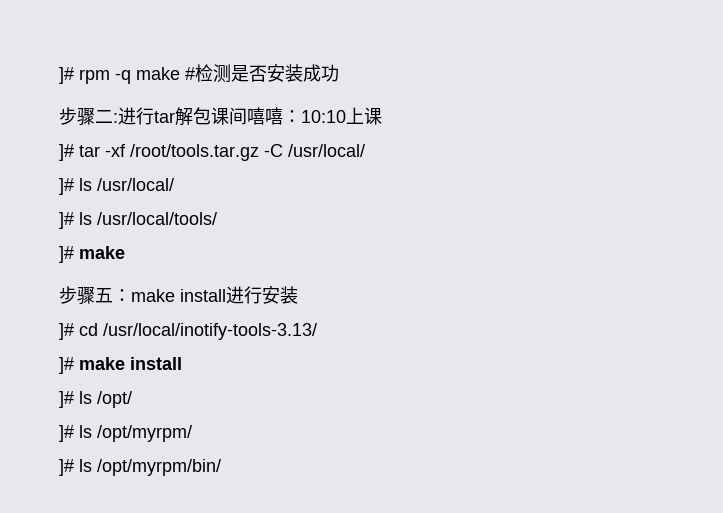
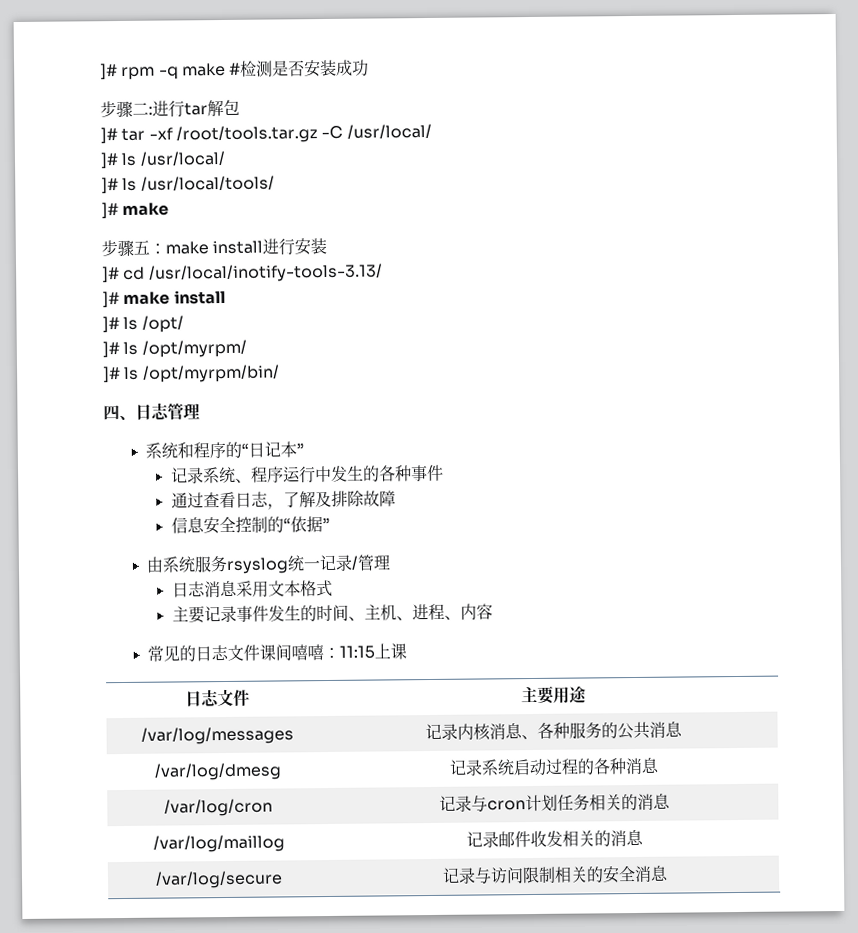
[211,107,382,125] 课间嘻嘻：10:10上课 -> (240, 107) none
(221, 467) none -> [103,402,200,421] [145,441,305,459] [169,464,444,484] [170,490,396,510] [170,516,330,535] [146,554,392,574] [171,579,333,598] [171,603,493,624] [147,643,408,662] [185,688,250,708] [520,685,587,704] [141,726,294,745] [424,721,683,741] [154,762,282,781] [448,757,660,777] [164,798,273,817] [438,793,671,812] [152,834,285,853] [465,829,644,848] [155,870,283,889] [441,865,669,884] // 四、日志管理 // 系统和程序的“日记本” // 记录系统、程序运行中发生的各种事件 // 通过查看日志，了解及排除故障 // 信息安全控制的“依据” // 由系统服务rsyslog统一记录/管理 // 日志消息采用文本格式 // 主要记录事件发生的时间、主机、进程、内容 // 常见的日志文件课间嘻嘻：11:15上课 // 日志文件 | 主要用途 // /var/log/messages | 记录内核消息、各种服务的公共消息 // /var/log/dmesg | 记录系统启动过程的各种消息 // /var/log/cron | 记录与cron计划任务相关的消息 // /var/log/maillog | 记录邮件收发相关的消息 // /var/log/secure | 记录与访问限制相关的安全消息

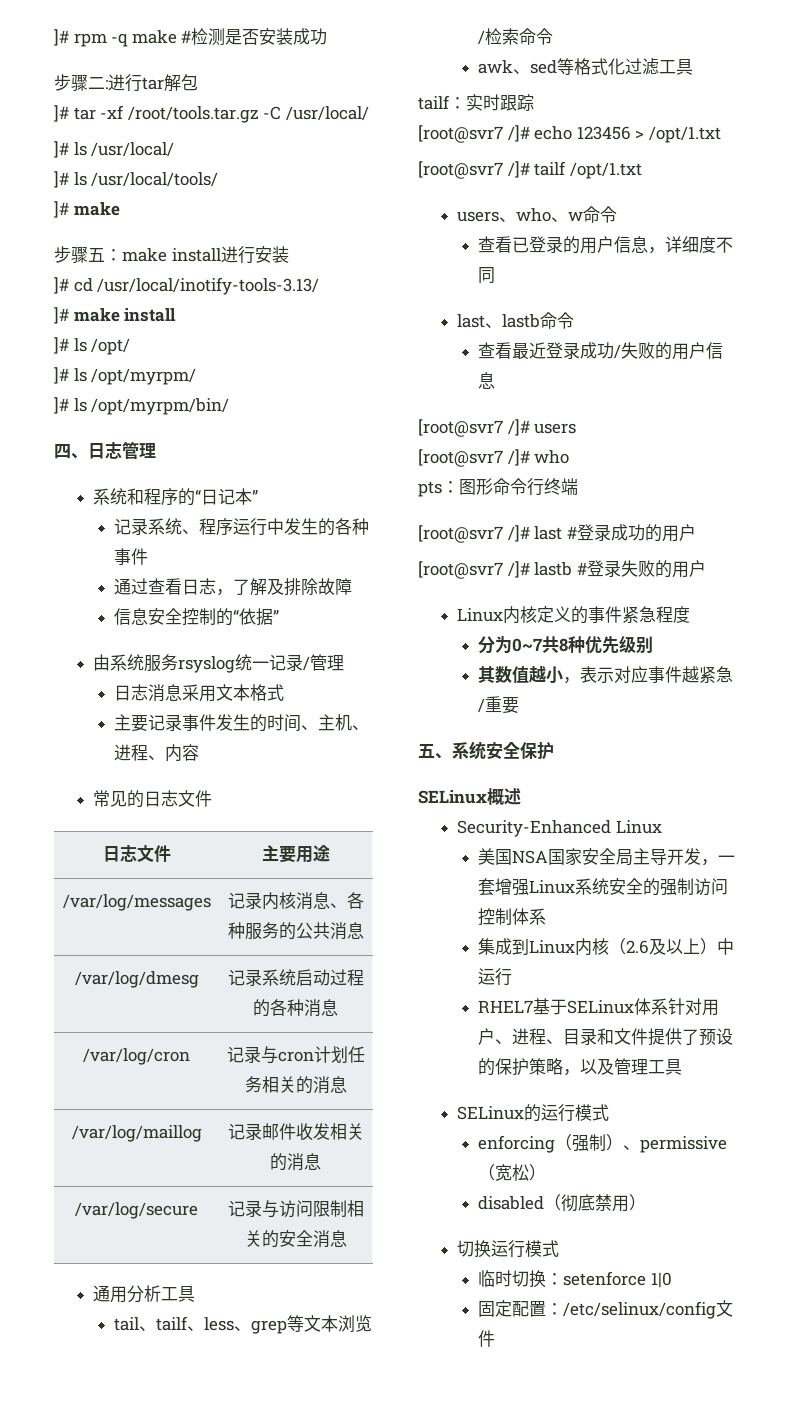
[259,643,408,661] 课间嘻嘻：11:15上课 -> (213, 798) none
(669, 873) none -> [93,1285,196,1303] [114,1315,373,1334] [478,28,554,45] [478,58,694,75] [418,94,534,111] [418,125,721,143] [418,161,642,179] [457,206,618,223] [478,236,734,254] [478,267,496,284] [457,312,575,329] [478,342,724,360] [478,372,496,389] [418,419,577,437] [418,449,570,467] [418,478,578,497] [418,524,696,543] [418,560,706,579] [457,606,691,624] [478,635,654,654] [478,666,734,684] [478,696,520,714] [418,741,554,760] [418,788,521,805] [457,820,663,837] [478,848,736,866] [478,878,729,896] [478,908,547,926] [478,938,735,956] [478,968,513,986] [478,998,720,1016] [478,1028,734,1046] [478,1058,683,1076] [457,1104,610,1122] [478,1134,728,1153] [478,1164,547,1181] [478,1194,647,1212] [457,1240,560,1258] [478,1270,672,1288] [478,1300,734,1319] [478,1330,496,1347] // 通用分析工具 // tail、tailf、less、grep等文本浏览/检索命令 // awk、sed等格式化过滤工具 // tailf：实时跟踪 // [root@svr7 /]# echo 123456 > /opt/1.txt // [root@svr7 /]# tailf /opt/1.txt // users、who、w命令 // 查看已登录的用户信息，详细度不同 // last、lastb命令 // 查看最近登录成功/失败的用户信息 // [root@svr7 /]# users // [root@svr7 /]# who // pts：图形命令行终端 // [root@svr7 /]# last #登录成功的用户 // [root@svr7 /]# lastb #登录失败的用户 // Linux内核定义的事件紧急程度 // 分为0~7共8种优先级别 // 其数值越小，表示对应事件越紧急/重要 // 五、系统安全保护 // SELinux概述 // Security-Enhanced Linux // 美国NSA国家安全局主导开发，一套增强Linux系统安全的强制访问控制体系 // 集成到Linux内核（2.6及以上）中运行 // RHEL7基于SELinux体系针对用户、进程、目录和文件提供了预设的保护策略，以及管理工具 // SELinux的运行模式 // enforcing（强制）、permissive（宽松） // disabled（彻底禁用） // 切换运行模式 // 临时切换：setenforce 1|0 // 固定配置：/etc/selinux/config文件

